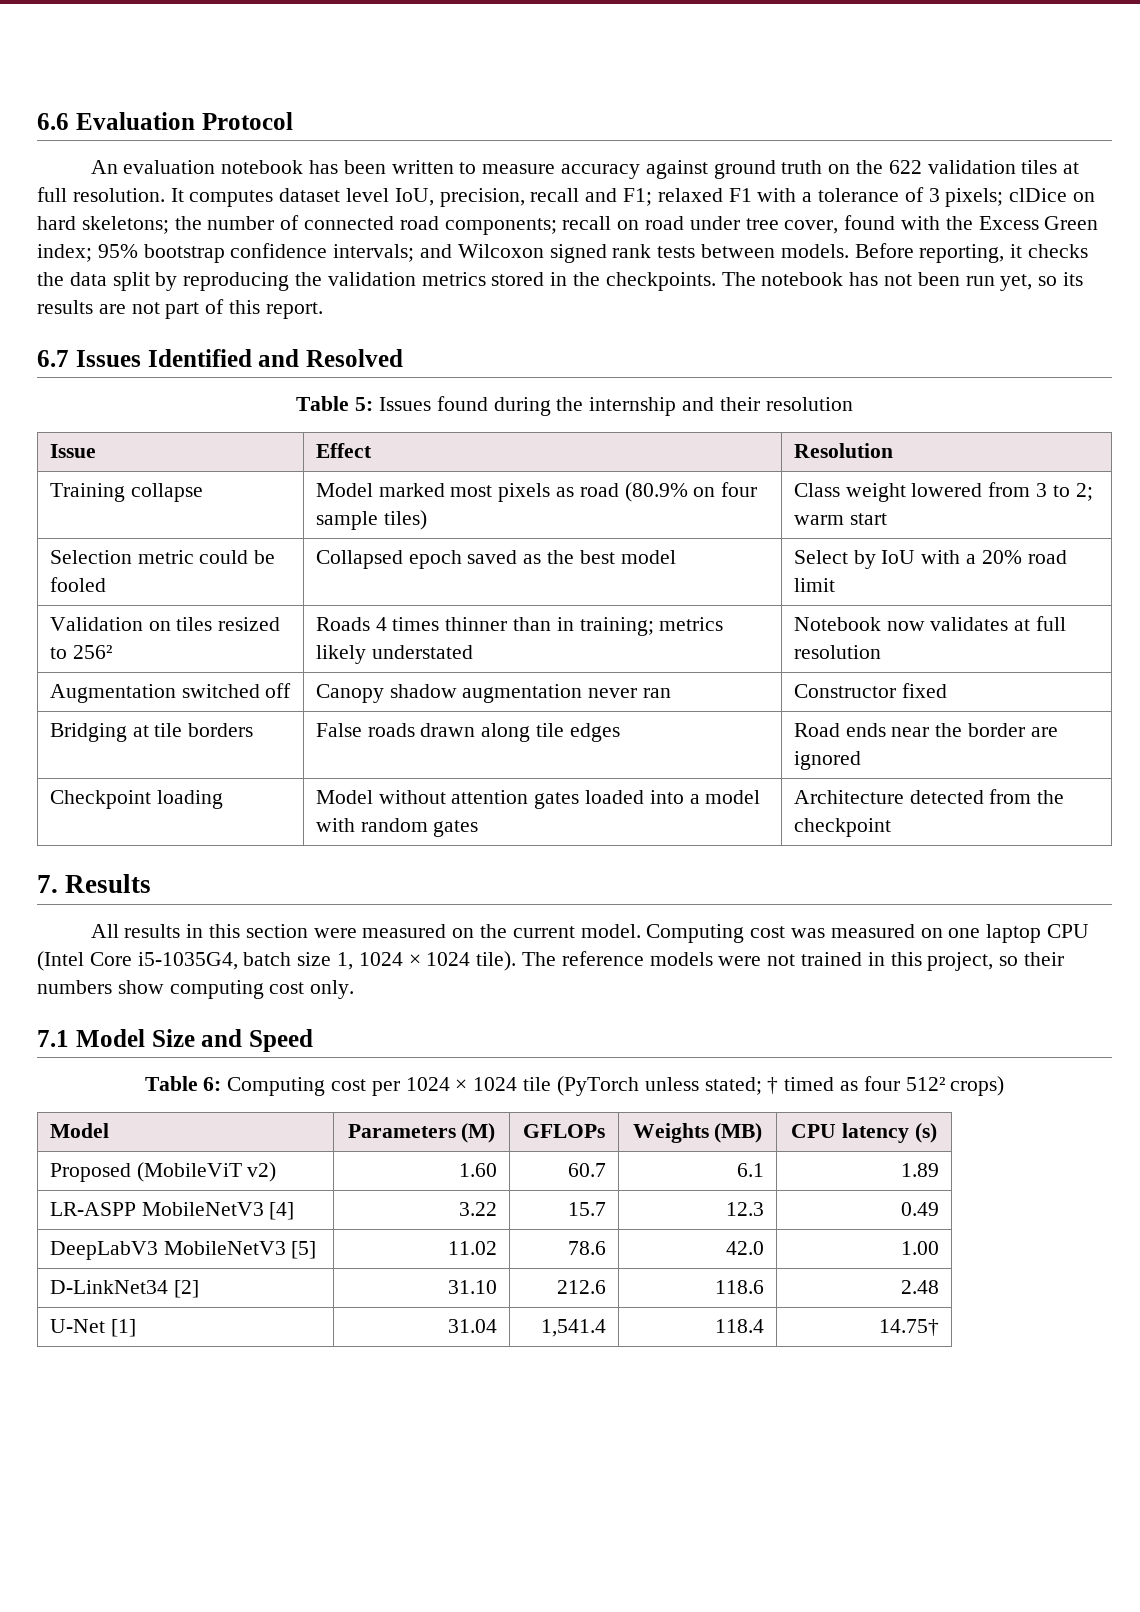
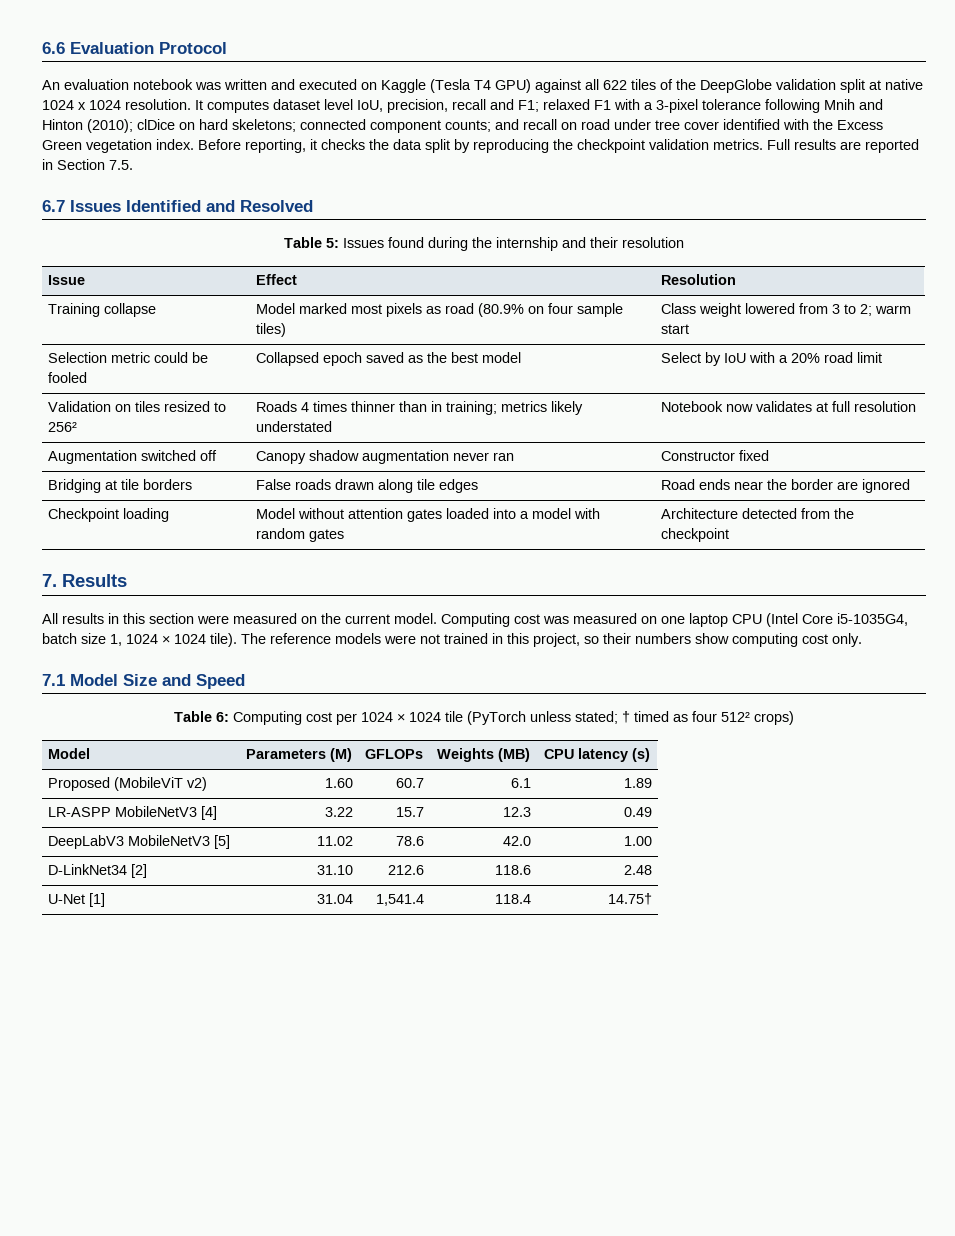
[308,160,1080,179] [37,187,67,202] has been written to measure accuracy against ground truth on the 622 validation tiles at full -> [195,79,923,93] [42,100,121,110] was written and executed on Kaggle (Tesla T4 GPU) against all 622 tiles of the DeepGlobe validation split at native 1024 x 1024
[818,187,1096,207] [37,215,557,235] tolerance of 3 pixels; clDice on hard skeletons; the number of connected road components; -> [656,99,883,113] [42,119,519,133] 3-pixel tolerance following Mnih and Hinton (2010); clDice on hard skeletons; connected component counts; and
[784,215,896,234] cover, found -> [684,119,780,130] cover identified
[37,243,849,263] index; 95% bootstrap confidence intervals; and Wilcoxon signed rank tests between models. -> [86,139,194,153] vegetation index.
[327,272,1084,291] [37,299,323,319] validation metrics stored in the checkpoints. The notebook has not been run yet, so its results are not part of this report. -> [577,139,919,153] [42,159,133,170] checkpoint validation metrics. Full results are reported in Section 7.5.

